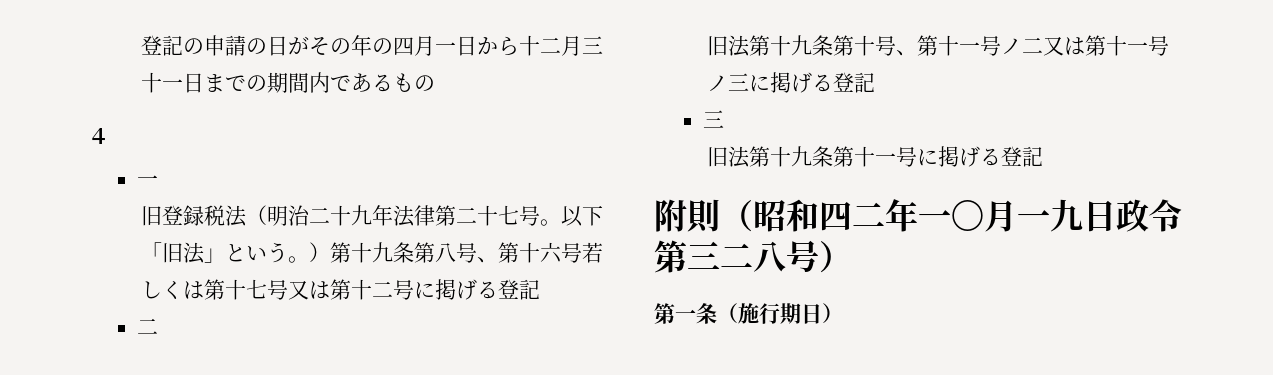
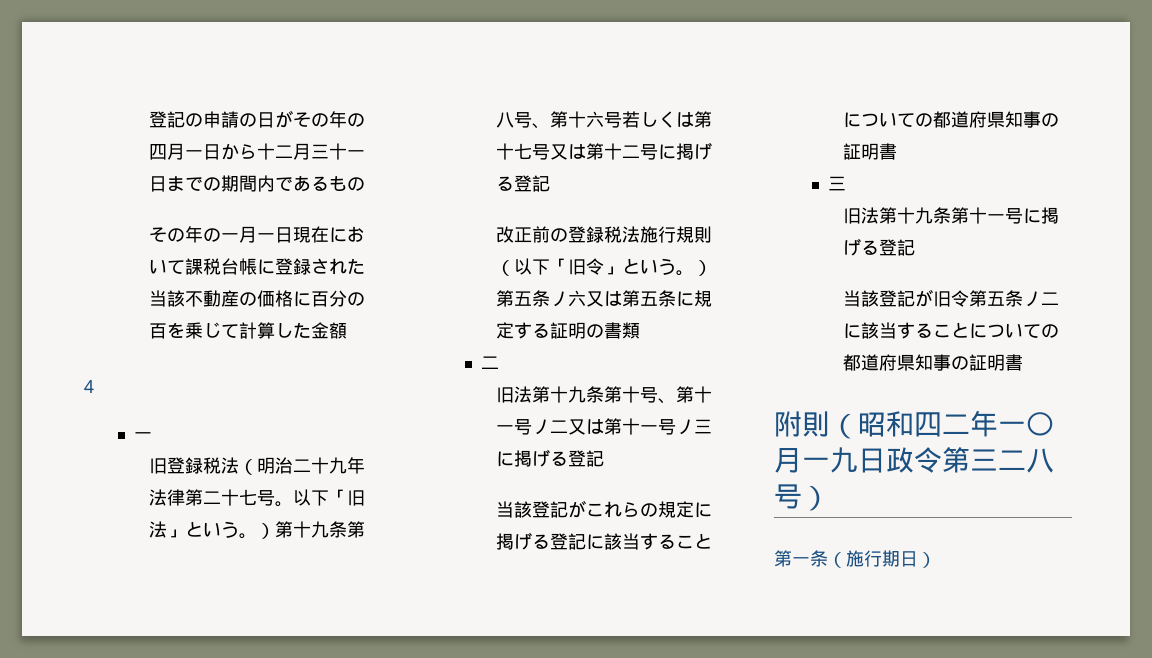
(435, 83) none -> [148,226,365,243] [148,258,365,275] [148,290,365,307] [148,322,347,339] // その年の一月一日現在において課税台帳に登録された当該不動産の価格に百分の百を乗じて計算した金額
(540, 289) none -> [495,226,712,243] [495,258,712,276] [495,290,712,307] [495,322,640,339] // 改正前の登録税法施行規則（以下「旧令」という。）第五条ノ六又は第五条に規定する証明の書類
(875, 82) none -> [495,500,712,518] [495,532,712,550] [842,111,1059,128] [842,143,897,160] // 当該登記がこれらの規定に掲げる登記に該当することについての都道府県知事の証明書
(1043, 156) none -> [842,289,1059,307] [842,322,1059,339] [842,354,1023,371] // 当該登記が旧令第五条ノ二に該当することについての都道府県知事の証明書

